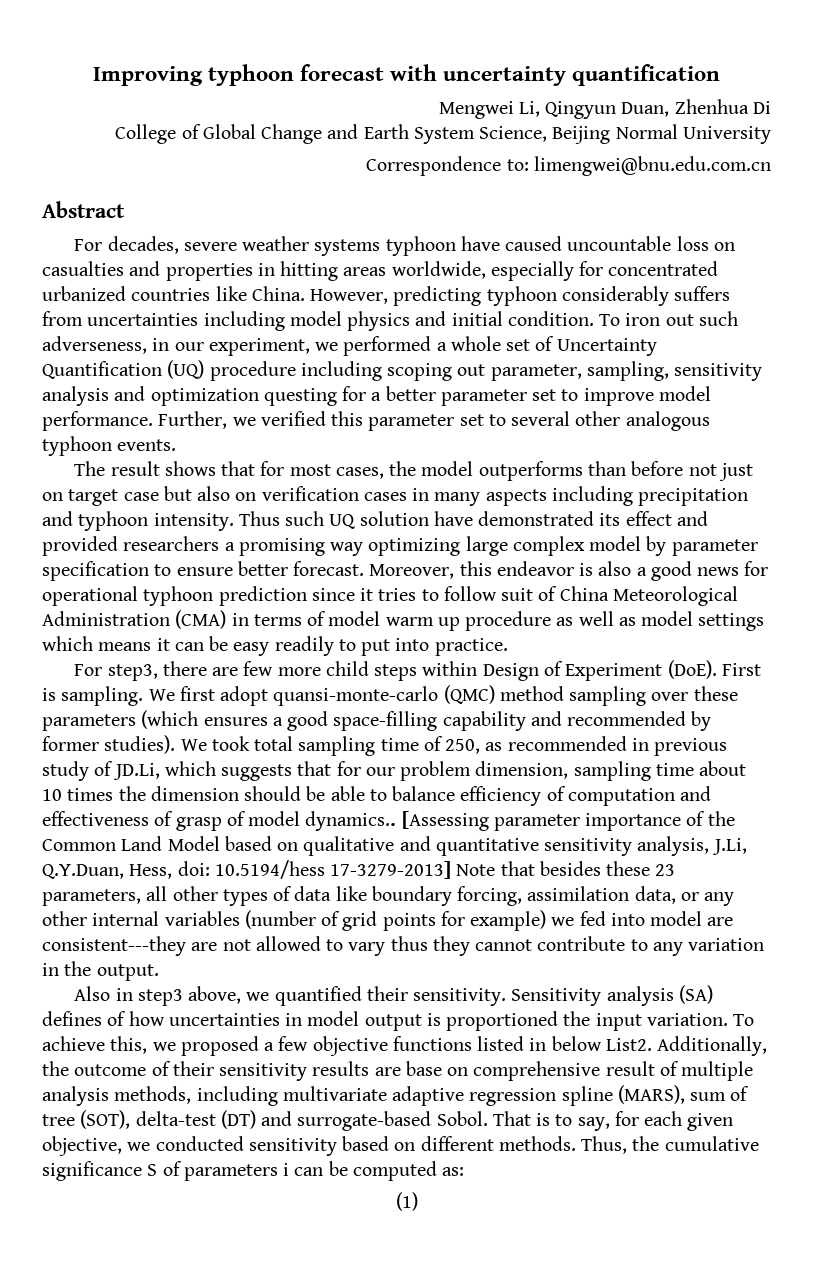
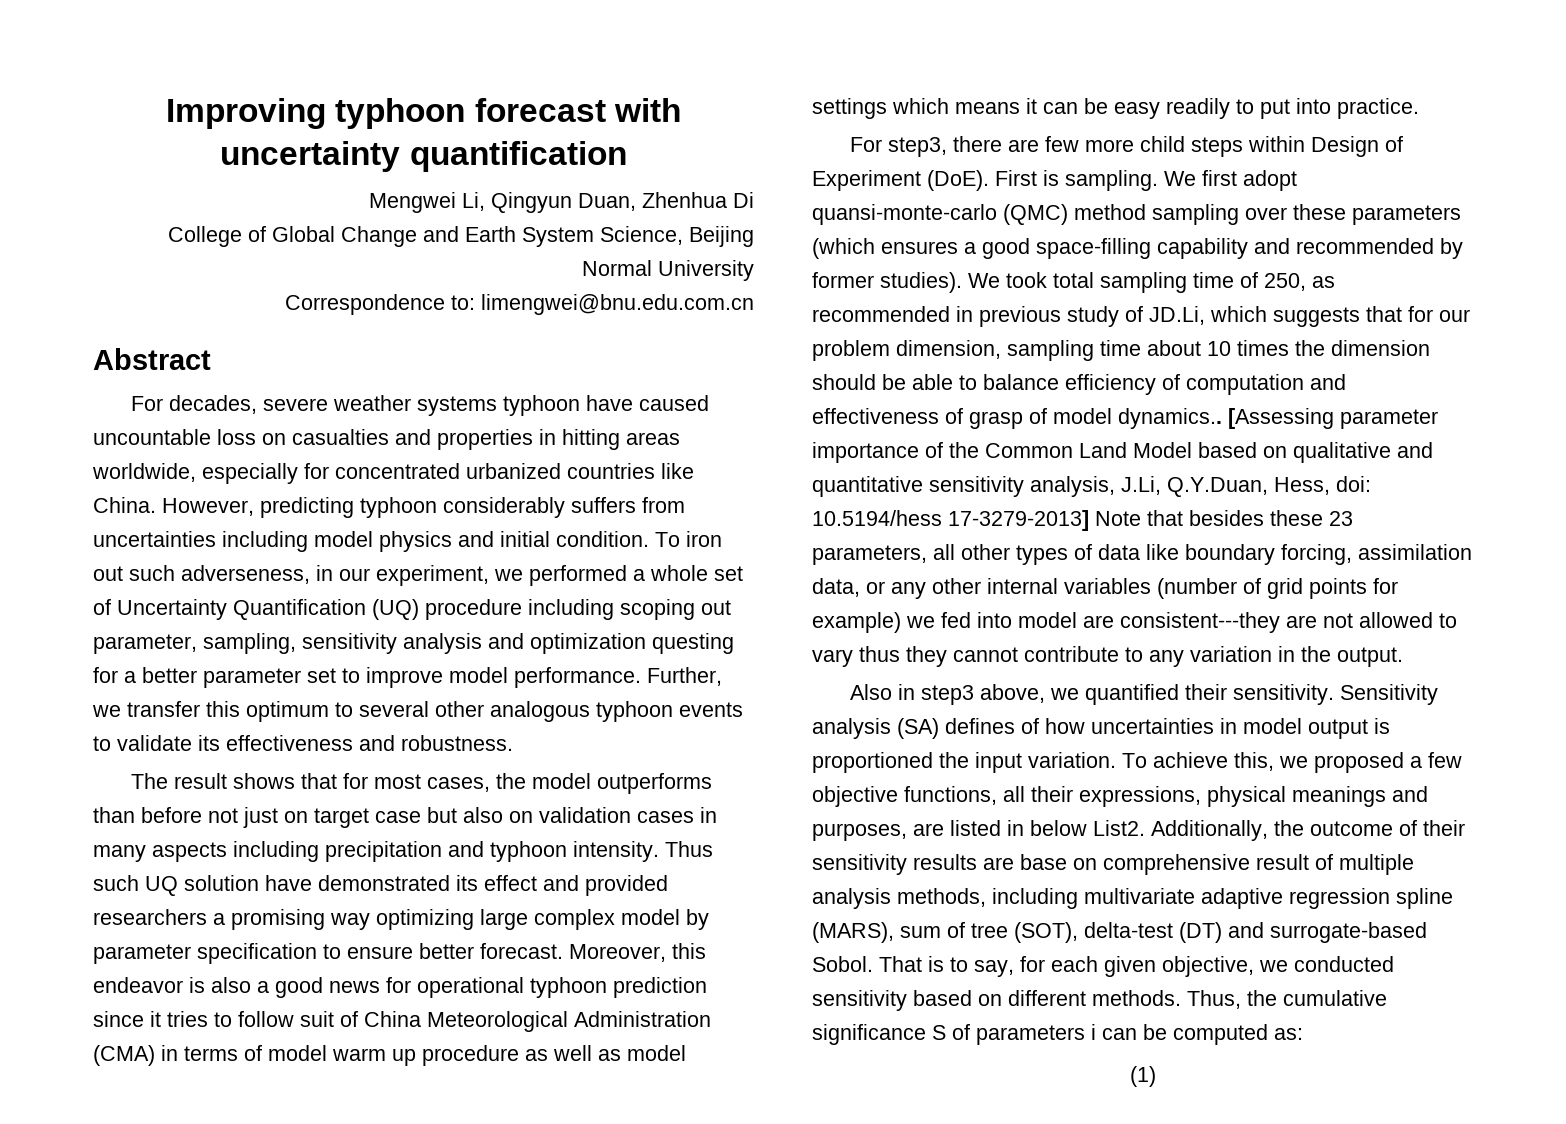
[260,411,484,431] verified this parameter set -> [127,701,329,722] transfer this optimum
[117,439,177,451] events. -> [679,702,743,717] [93,735,513,751] events to validate its effectiveness and robustness.
[261,486,359,501] verification -> [539,807,631,823] validation
[392,1036,472,1051] functions -> [904,786,1428,807] [812,823,944,841] functions, all their expressions, physical meanings and purposes, are

